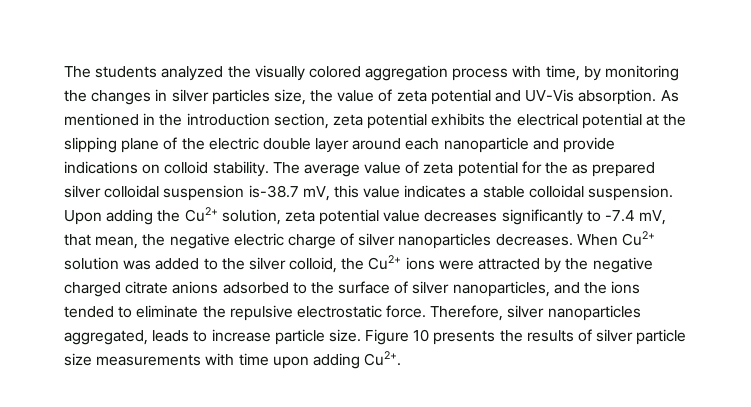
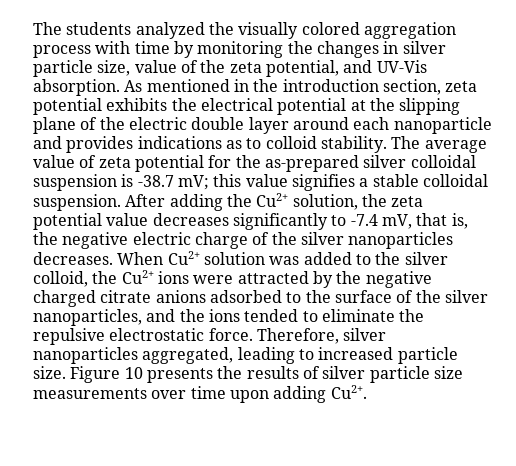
[545,65,580,81] time, -> [134,41,170,54] time
[211,89,491,105] particles size, the value of zeta potential -> [33,60,339,77] particle size, value of the zeta potential,
[563,137,616,153] [64,161,161,174] provide indications on -> [66,136,262,153] provides indications as to
[572,162,656,177] as prepared -> [264,155,359,172] as-prepared
[248,185,330,201] is-38.7 mV, -> [121,174,209,190] is -38.7 mV;
[404,185,467,198] indicates -> [291,174,355,191] signifies
[64,210,102,225] Upon -> [125,194,166,207] After
(281, 217) none -> [361,194,387,207] the
[95,236,139,249] mean, -> [451,213,468,229] is,
(355, 239) none -> [271,232,297,245] the
(409, 287) none -> [415,290,441,303] the
[152,329,271,342] leads to increase -> [237,347,394,364] leading to increased
[205,353,235,366] with -> [151,390,187,399] over

